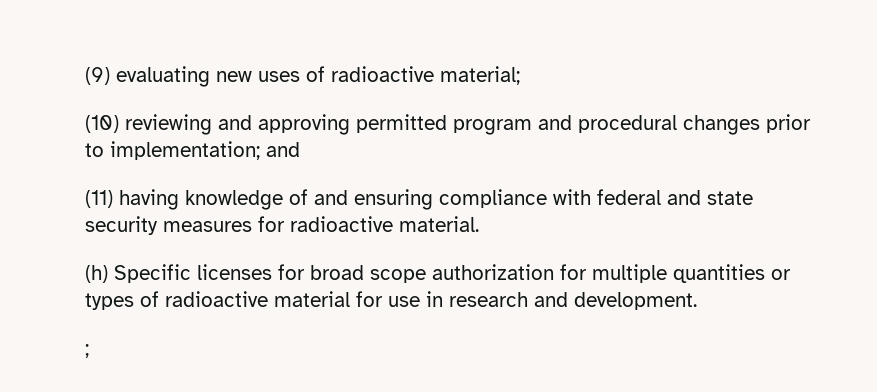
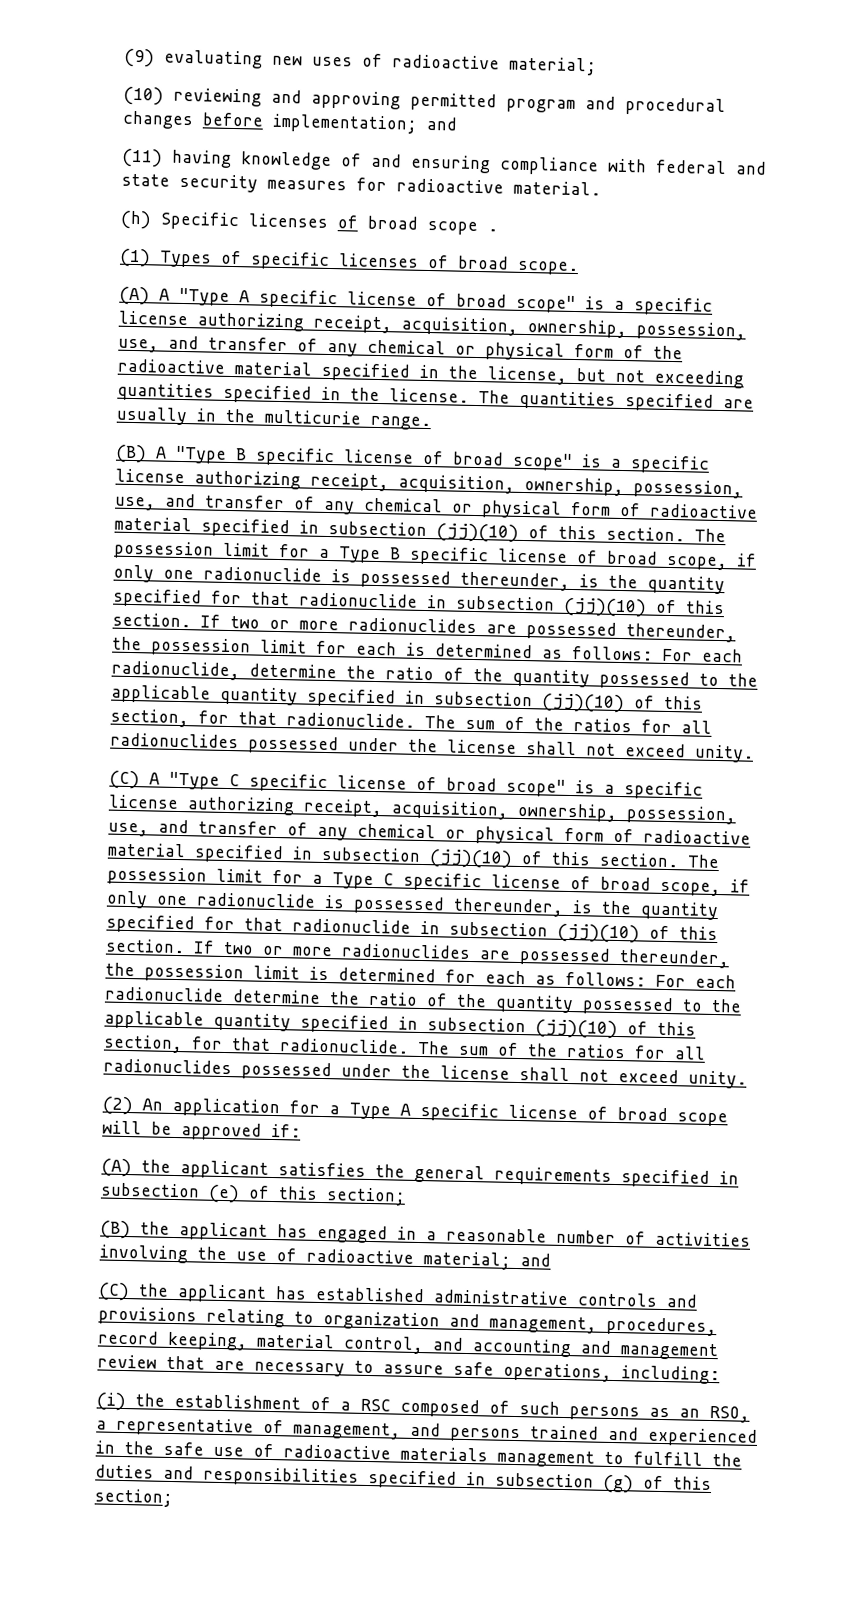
[766,114,811,133] [85,143,104,157] prior to -> [202,112,264,127] before
[278,264,791,283] [85,291,697,310] [85,344,89,358] for broad scope authorization for multiple quantities or types of radioactive material for use in research and development. // ; -> [337,215,498,235] [119,248,579,276] [119,286,713,316] [118,310,746,341] [118,335,683,361] [117,358,744,389] [117,382,754,412] [116,406,431,431] [115,444,710,474] [115,468,743,499] [114,493,758,519] [114,516,726,543] [113,540,757,571] [113,564,725,595] [113,588,725,618] [112,612,736,643] [112,636,743,663] [111,660,758,690] [111,684,703,714] [110,708,712,734] [110,732,754,763] [109,770,703,800] [108,794,737,825] [108,819,751,845] [107,842,720,869] [107,866,750,897] [106,890,719,921] [106,914,718,944] [105,938,730,969] [105,962,736,989] [104,986,742,1016] [104,1010,696,1040] [103,1034,706,1060] [103,1058,747,1089] [102,1096,728,1127] [102,1120,301,1141] [101,1158,739,1188] [100,1182,406,1206] [100,1220,751,1247] [99,1244,551,1270] [98,1282,698,1308] [98,1306,717,1337] [97,1330,719,1361] [97,1354,720,1385] [96,1392,750,1423] [96,1416,758,1447] [95,1440,742,1468] [95,1464,712,1494] [94,1488,173,1508] of broad scope . // (1) Types of specific licenses of broad scope. // (A) A "Type A specific license of broad scope" is a specific license authorizing receipt, acquisition, ownership, possession, use, and transfer of any chemical or physical form of the radioactive material specified in the license, but not exceeding quantities specified in the license. The quantities specified are usually in the multicurie range. // (B) A "Type B specific license of broad scope" is a specific license authorizing receipt, acquisition, ownership, possession, use, and transfer of any chemical or physical form of radioactive material specified in subsection (jj)(10) of this section. The possession limit for a Type B specific license of broad scope, if only one radionuclide is possessed thereunder, is the quantity specified for that radionuclide in subsection (jj)(10) of this section. If two or more radionuclides are possessed thereunder, the possession limit for each is determined as follows: For each radionuclide, determine the ratio of the quantity possessed to the applicable quantity specified in subsection (jj)(10) of this section, for that radionuclide. The sum of the ratios for all radionuclides possessed under the license shall not exceed unity. // (C) A "Type C specific license of broad scope" is a specific license authorizing receipt, acquisition, ownership, possession, use, and transfer of any chemical or physical form of radioactive material specified in subsection (jj)(10) of this section. The possession limit for a Type C specific license of broad scope, if only one radionuclide is possessed thereunder, is the quantity specified for that radionuclide in subsection (jj)(10) of this section. If two or more radionuclides are possessed thereunder, the possession limit is determined for each as follows: For each radionuclide determine the ratio of the quantity possessed to the applicable quantity specified in subsection (jj)(10) of this section, for that radionuclide. The sum of the ratios for all radionuclides possessed under the license shall not exceed unity. // (2) An application for a Type A specific license of broad scope will be approved if: // (A) the applicant satisfies the general requirements specified in subsection (e) of this section; // (B) the applicant has engaged in a reasonable number of activities involving the use of radioactive material; and // (C) the applicant has established administrative controls and provisions relating to organization and management, procedures, record keeping, material control, and accounting and management review that are necessary to assure safe operations, including: // (i) the establishment of a RSC composed of such persons as an RSO, a representative of management, and persons trained and experienced in the safe use of radioactive materials management to fulfill the duties and responsibilities specified in subsection (g) of this section;

